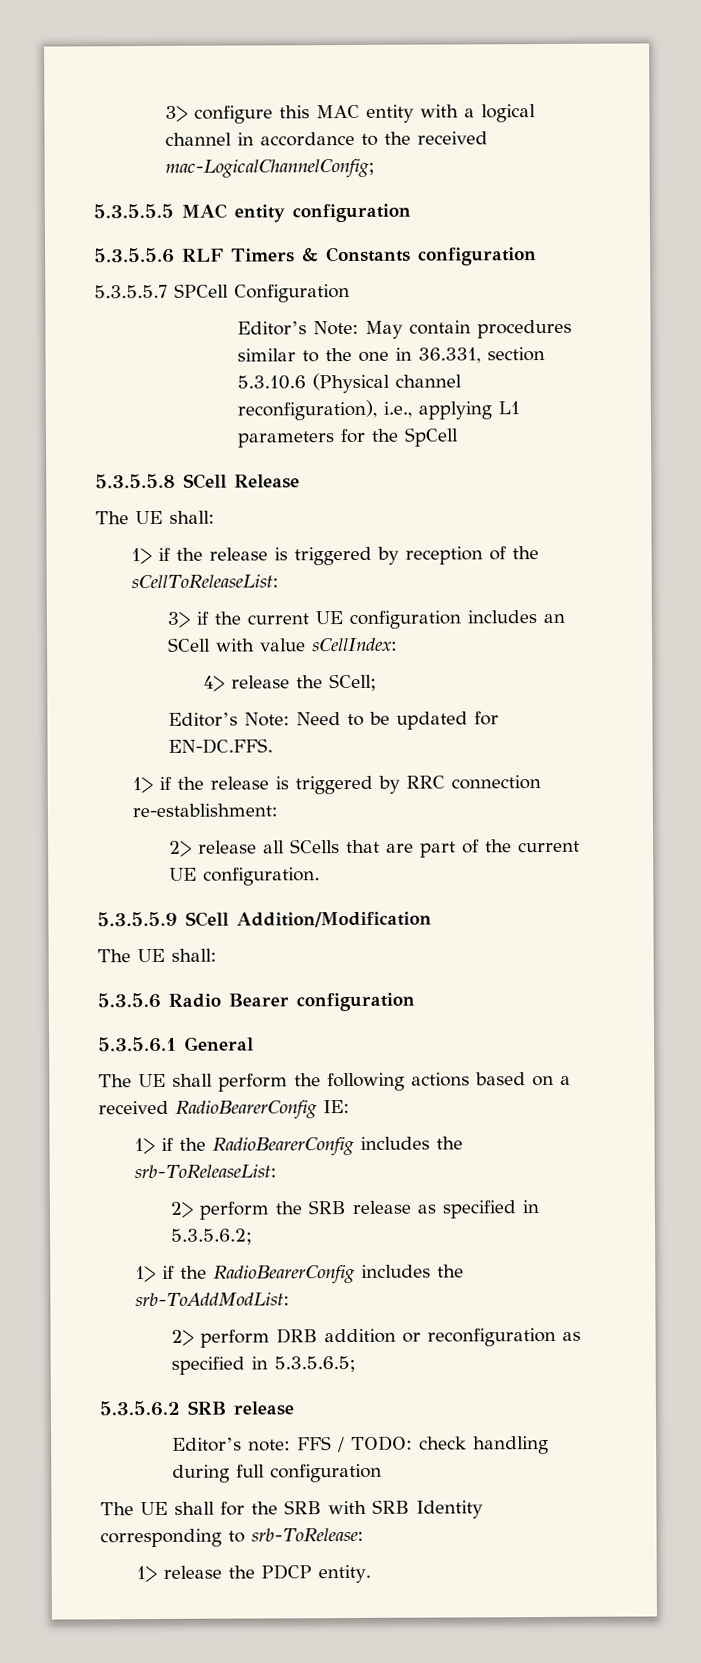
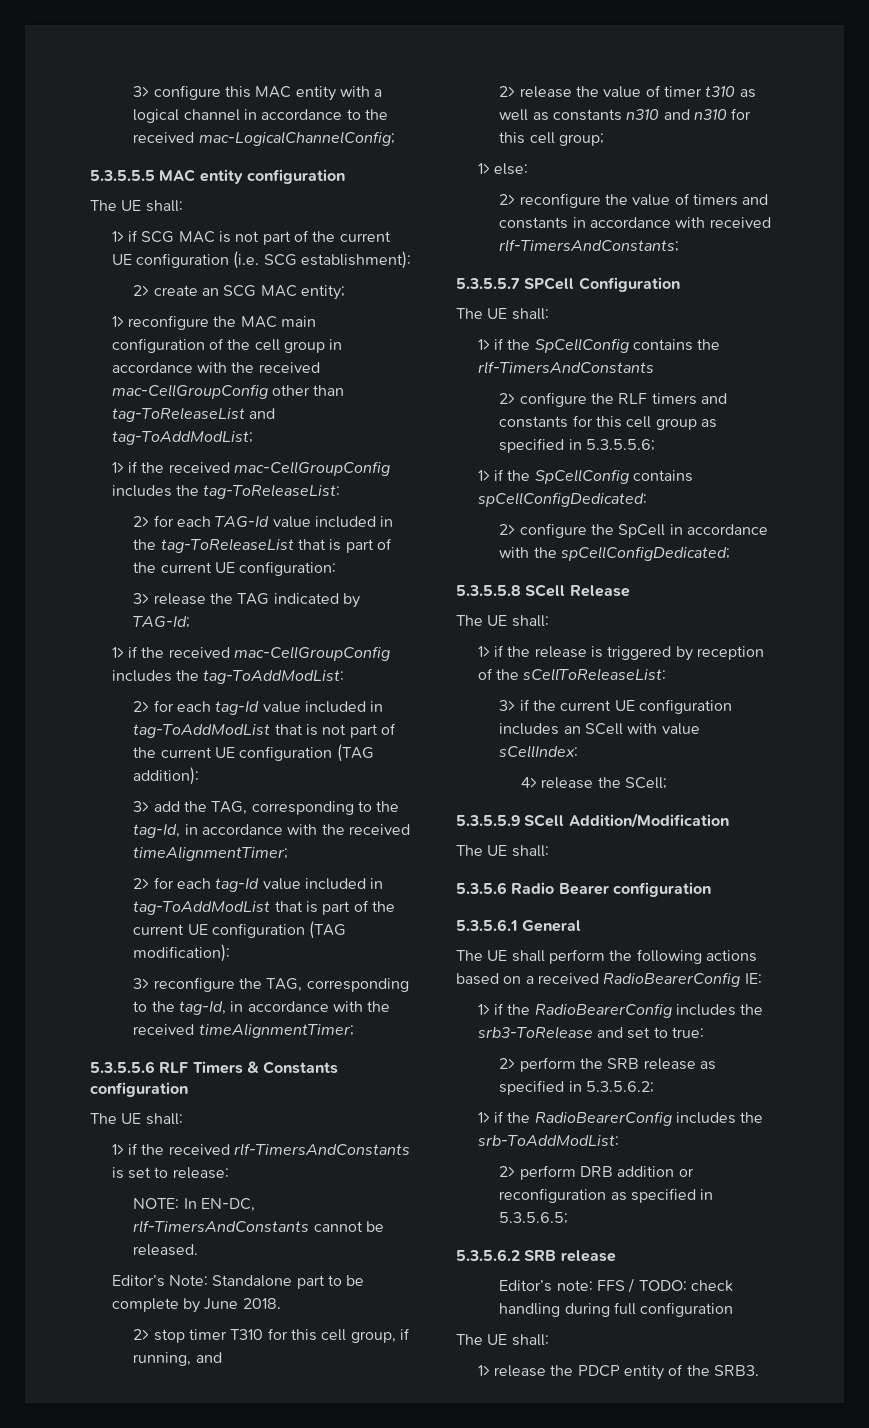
(411, 213) none -> [90,200,183,212] [111,230,391,245] [111,251,411,269] [133,285,345,300] [111,315,316,330] [111,338,343,353] [111,362,320,373] [111,384,345,399] [111,407,275,422] [111,431,253,445] [111,461,390,476] [111,484,341,499] [133,515,394,528] [133,538,392,553] [133,561,337,576] [133,593,360,608] [133,616,191,628] [111,646,390,661] [111,670,345,684] [133,700,384,715] [133,723,396,738] [133,744,374,762] [133,767,200,785] [133,801,400,815] [133,824,410,838] [133,846,289,861] [133,877,384,892] [133,900,395,915] [133,921,347,939] [133,944,231,962] [133,977,409,992] [133,1001,391,1015] [133,1023,354,1038] // The UE shall: // 1> if SCG MAC is not part of the current UE configuration (i.e. SCG establishment): // 2> create an SCG MAC entity; // 1> reconfigure the MAC main configuration of the cell group in accordance with the received mac-CellGroupConfig other than tag-ToReleaseList and tag-ToAddModList; // 1> if the received mac-CellGroupConfig includes the tag-ToReleaseList: // 2> for each TAG-Id value included in the tag-ToReleaseList that is part of the current UE configuration: // 3> release the TAG indicated by TAG-Id; // 1> if the received mac-CellGroupConfig includes the tag-ToAddModList: // 2> for each tag-Id value included in tag-ToAddModList that is not part of the current UE configuration (TAG addition): // 3> add the TAG, corresponding to the tag-Id, in accordance with the received timeAlignmentTimer; // 2> for each tag-Id value included in tag-ToAddModList that is part of the current UE configuration (TAG modification): // 3> reconfigure the TAG, corresponding to the tag-Id, in accordance with the received timeAlignmentTimer;
[94,283,350,303] [237,319,573,339] [237,347,546,364] [237,372,463,394] [237,399,521,421] [237,427,460,448] 5.3.5.5.7 SPCell Configuration // Editor’s Note: May contain procedures similar to the one in 36.331, section 5.3.10.6 (Physical channel reconfiguration), i.e., applying L1 parameters for the SpCell -> [90,1113,183,1125] [111,1143,410,1156] [111,1167,229,1179] [133,1198,255,1212] [133,1220,384,1233] [133,1244,199,1256] [111,1275,365,1289] [111,1298,281,1313] [133,1328,410,1343] [133,1352,222,1366] [499,85,756,98] [499,108,752,121] [499,132,604,146] [477,163,528,175] [499,193,769,208] [499,217,771,229] [499,239,680,252] [456,277,680,292] [456,308,549,320] [477,338,721,353] [477,361,654,374] [499,392,727,407] [499,415,717,430] [499,438,655,453] [477,469,693,484] [477,492,647,507] [499,523,768,538] [499,546,730,561] The UE shall: // 1> if the received rlf-TimersAndConstants is set to release: // NOTE: In EN-DC, rlf-TimersAndConstants cannot be released. // Editor’s Note: Standalone part to be complete by June 2018. // 2> stop timer T310 for this cell group, if running, and // 2> release the value of timer t310 as well as constants n310 and n310 for this cell group; // 1> else: // 2> reconfigure the value of timers and constants in accordance with received rlf-TimersAndConstants; // 5.3.5.5.7 SPCell Configuration // The UE shall: // 1> if the SpCellConfig contains the rlf-TimersAndConstants // 2> configure the RLF timers and constants for this cell group as specified in 5.3.5.5.6; // 1> if the SpCellConfig contains spCellConfigDedicated: // 2> configure the SpCell in accordance with the spCellConfigDedicated;
[167,711,499,730] [167,738,273,754] [131,775,541,795] [131,803,278,818] [168,839,580,858] [168,867,320,886] // Editor’s Note: Need to be updated for EN-DC.FFS. // 1> if the release is triggered by RRC connection re-establishment: // 2> release all SCells that are part of the current UE configuration. -> (667, 783) none
[133,1164,277,1180] srb-ToReleaseList: -> [477,1026,704,1039] srb3-ToRelease and set to true:
[174,1499,483,1519] [100,1527,364,1548] shall for the SRB with SRB Identity corresponding to srb-ToRelease: -> [511,1334,549,1346] shall:
[317,1564,371,1584] entity. -> [623,1364,759,1380] entity of the SRB3.

